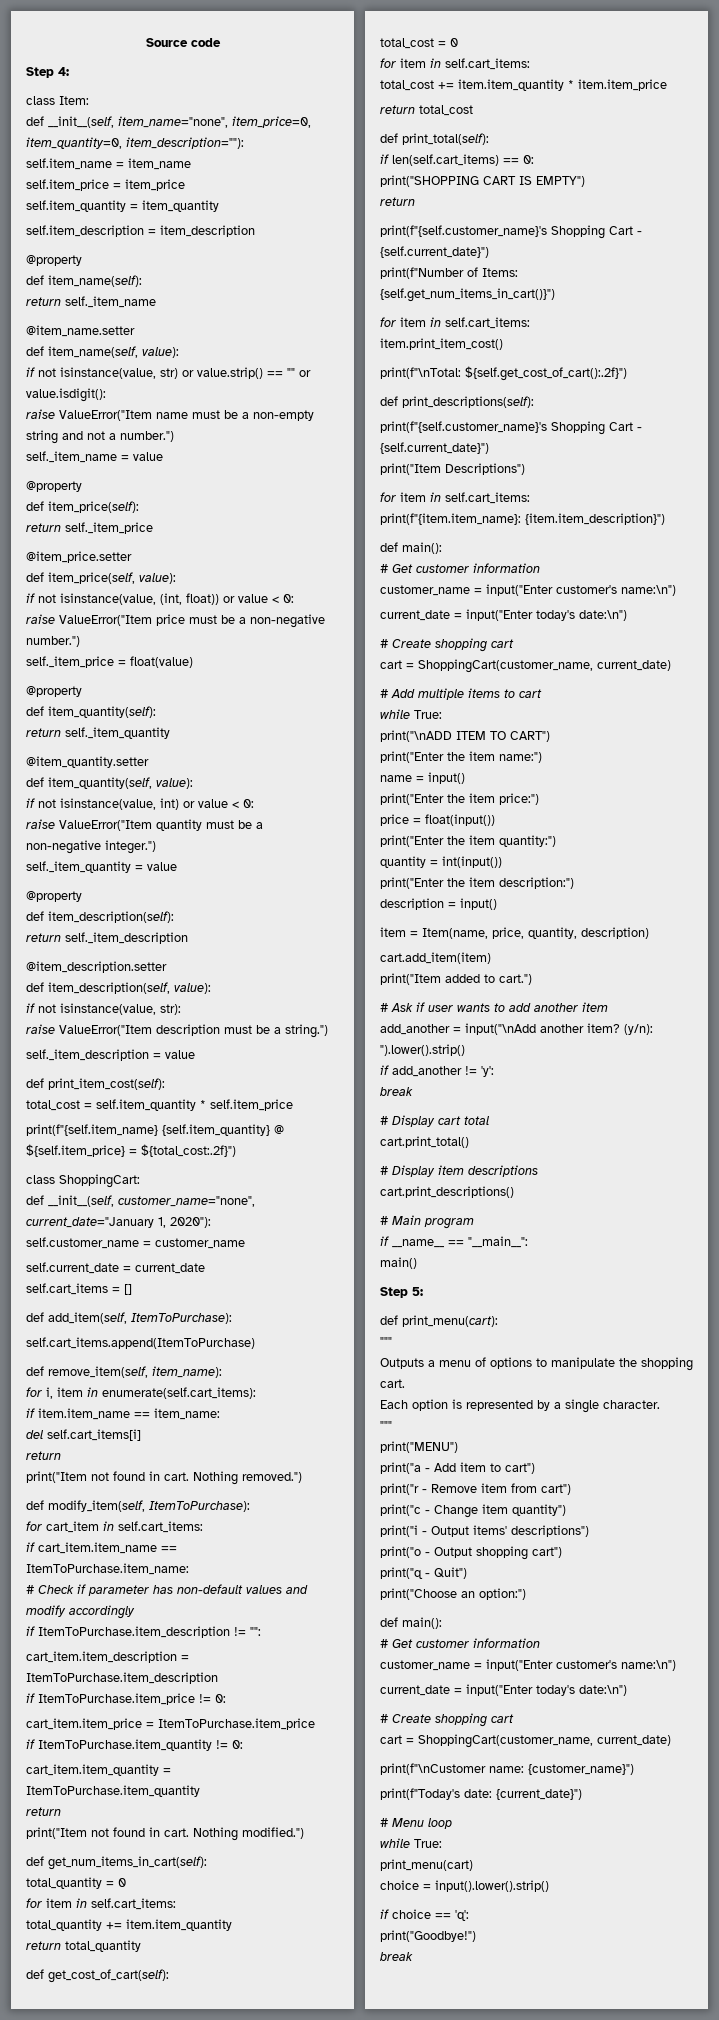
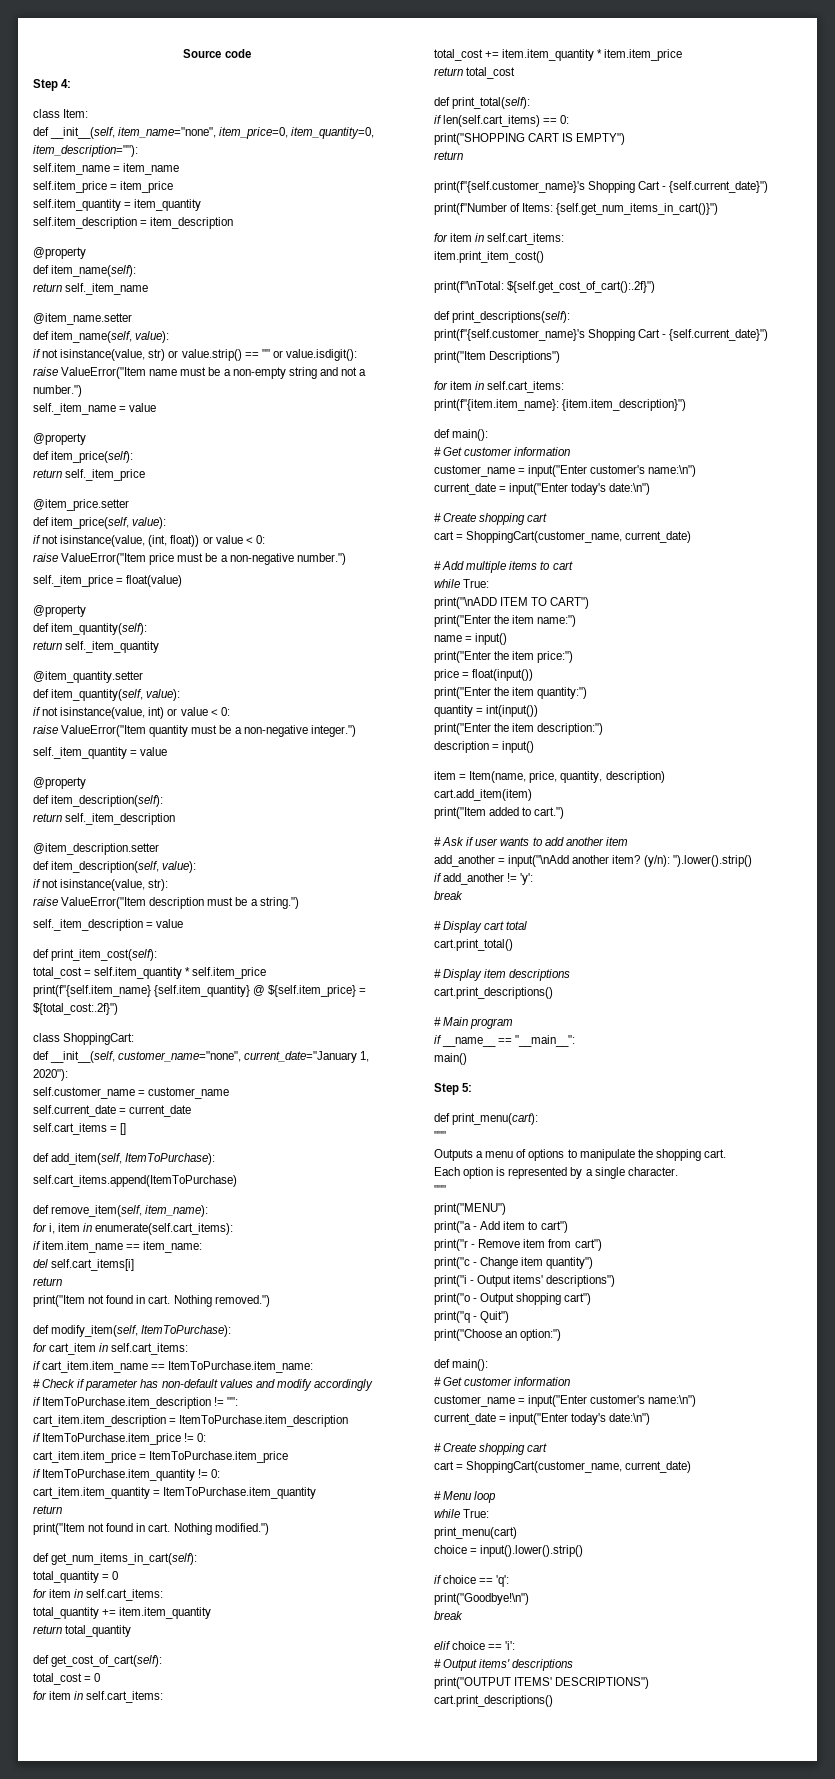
[380,1763,634,1775] [380,1788,582,1800] // print(f"\nCustomer name: {customer_name}") // print(f"Today's date: {current_date}") -> (692, 1467) none
[380,1930,476,1942] [380,1952,413,1961] print("Goodbye!") // break -> [434,1593,529,1605] [434,1611,463,1620] [434,1641,516,1650] [434,1659,574,1671] [434,1677,650,1689] [434,1695,553,1707] print("Goodbye!\n") // break // elif choice == 'i': // # Output items' descriptions // print("OUTPUT ITEMS' DESCRIPTIONS") // cart.print_descriptions()

